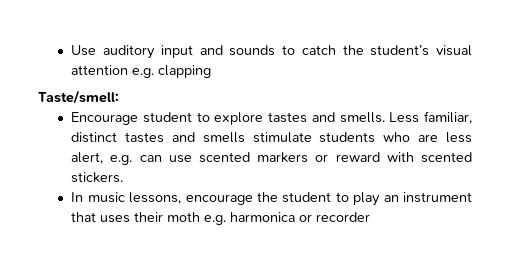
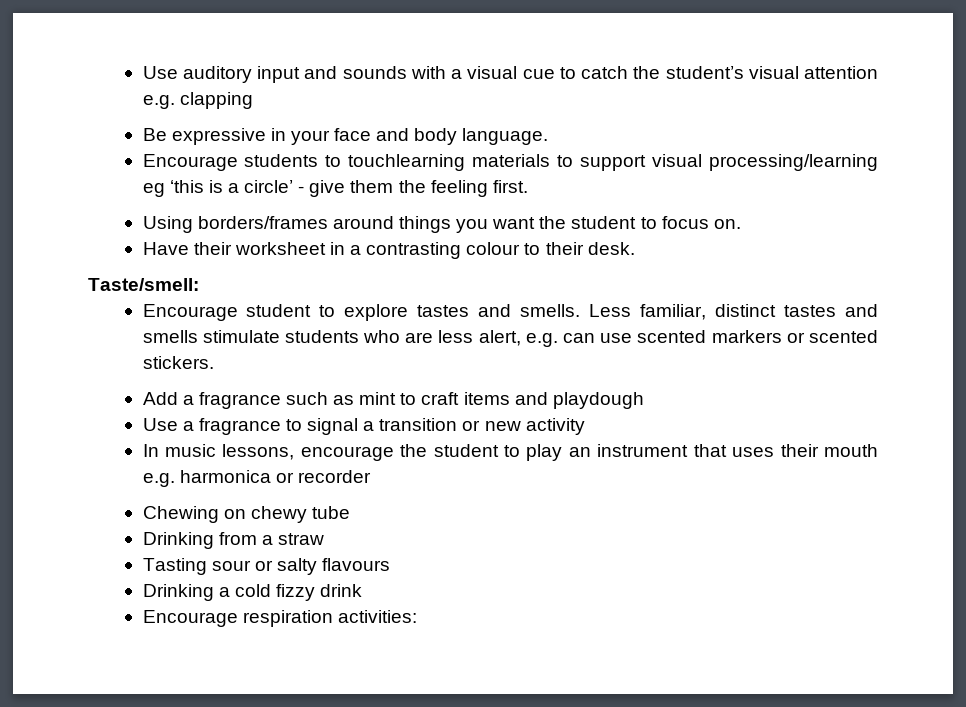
(276, 50) none -> [410,66,555,79] with a visual cue
(212, 71) none -> [142,128,549,145] [142,154,878,171] [142,180,528,197] [142,216,741,233] [142,242,635,259] // Be expressive in your face and body language. // Encourage students to touchlearning materials to support visual processing/learning eg ‘this is a circle’ - give them the feeling first. // Using borders/frames around things you want the student to focus on. // Have their worksheet in a contrasting colour to their desk.
[335,152,414,162] reward with -> (805, 337) none
(124, 177) none -> [142,392,644,409] [142,418,585,435] // Add a fragrance such as mint to craft items and playdough // Use a fragrance to signal a transition or new activity
[167,212,201,222] moth -> [824,444,878,457] mouth
(371, 217) none -> [142,506,350,523] [142,532,324,549] [142,558,391,575] [142,584,363,601] [142,610,417,627] // Chewing on chewy tube // Drinking from a straw // Tasting sour or salty flavours // Drinking a cold fizzy drink // Encourage respiration activities:

